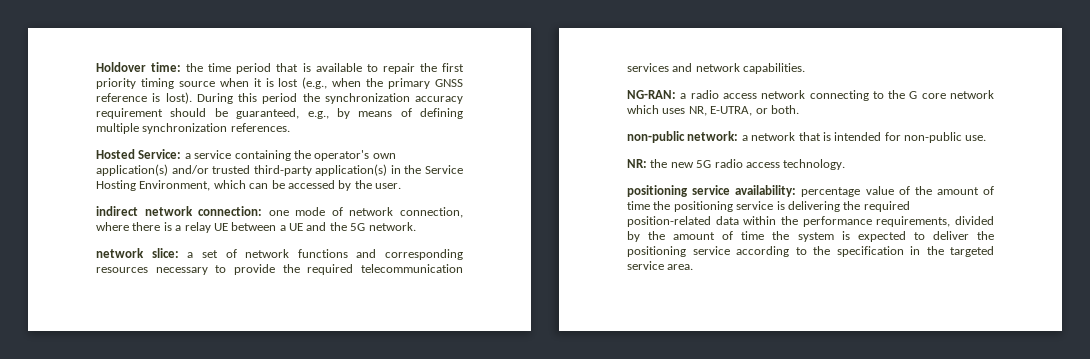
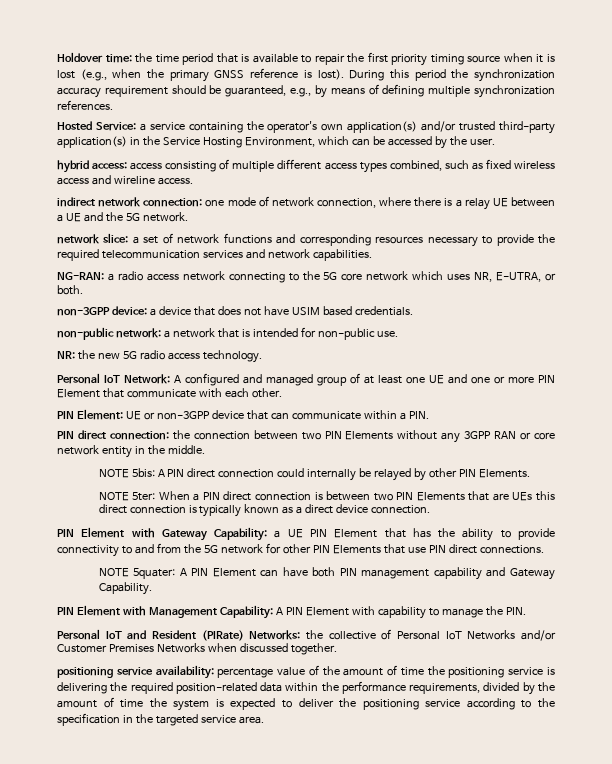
(401, 186) none -> [57,159,556,173] [57,175,193,185] // hybrid access: access consisting of multiple different access types combined, such as fixed wireless access and wireline access.
[909,91,918,99] G -> [323,272,338,280] 5G
(799, 109) none -> [57,306,413,316] // non-3GPP device: a device that does not have USIM based credentials.
(846, 164) none -> [57,373,555,386] [57,388,282,398] [57,409,429,420] [57,430,556,443] [57,445,205,458] [98,468,531,481] [98,491,555,501] [98,504,431,517] [57,527,555,541] [57,543,544,557] [98,567,556,580] [98,582,152,595] [57,605,526,619] [57,629,557,641] [57,643,337,655] // Personal IoT Network: A configured and managed group of at least one UE and one or more PIN Element that communicate with each other. // PIN Element: UE or non-3GPP device that can communicate within a PIN. // PIN direct connection: the connection between two PIN Elements without any 3GPP RAN or core network entity in the middle. // NOTE 5bis: A PIN direct connection could internally be relayed by other PIN Elements. // NOTE 5ter: When a PIN direct connection is between two PIN Elements that are UEs this direct connection is typically known as a direct device connection. // PIN Element with Gateway Capability: a UE PIN Element that has the ability to provide connectivity to and from the 5G network for other PIN Elements that use PIN direct connections. // NOTE 5quater: A PIN Element can have both PIN management capability and Gateway Capability. // PIN Element with Management Capability: A PIN Element with capability to manage the PIN. // Personal IoT and Resident (PIRate) Networks: the collective of Personal IoT Networks and/or Customer Premises Networks when discussed together.

